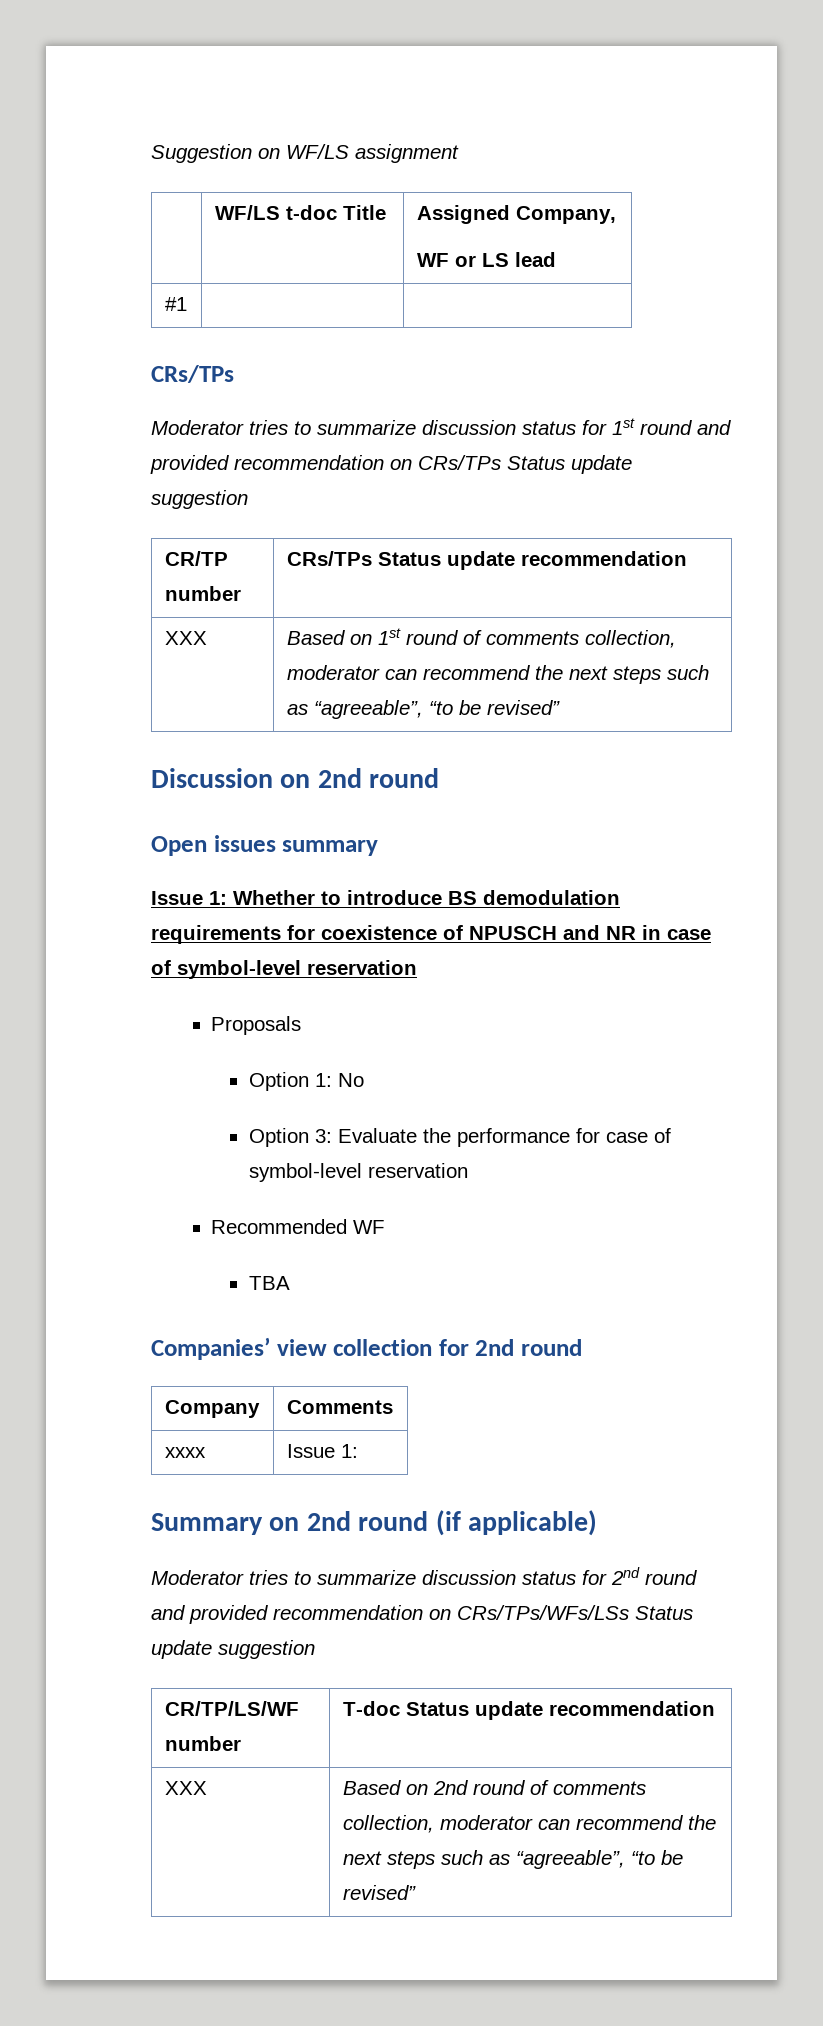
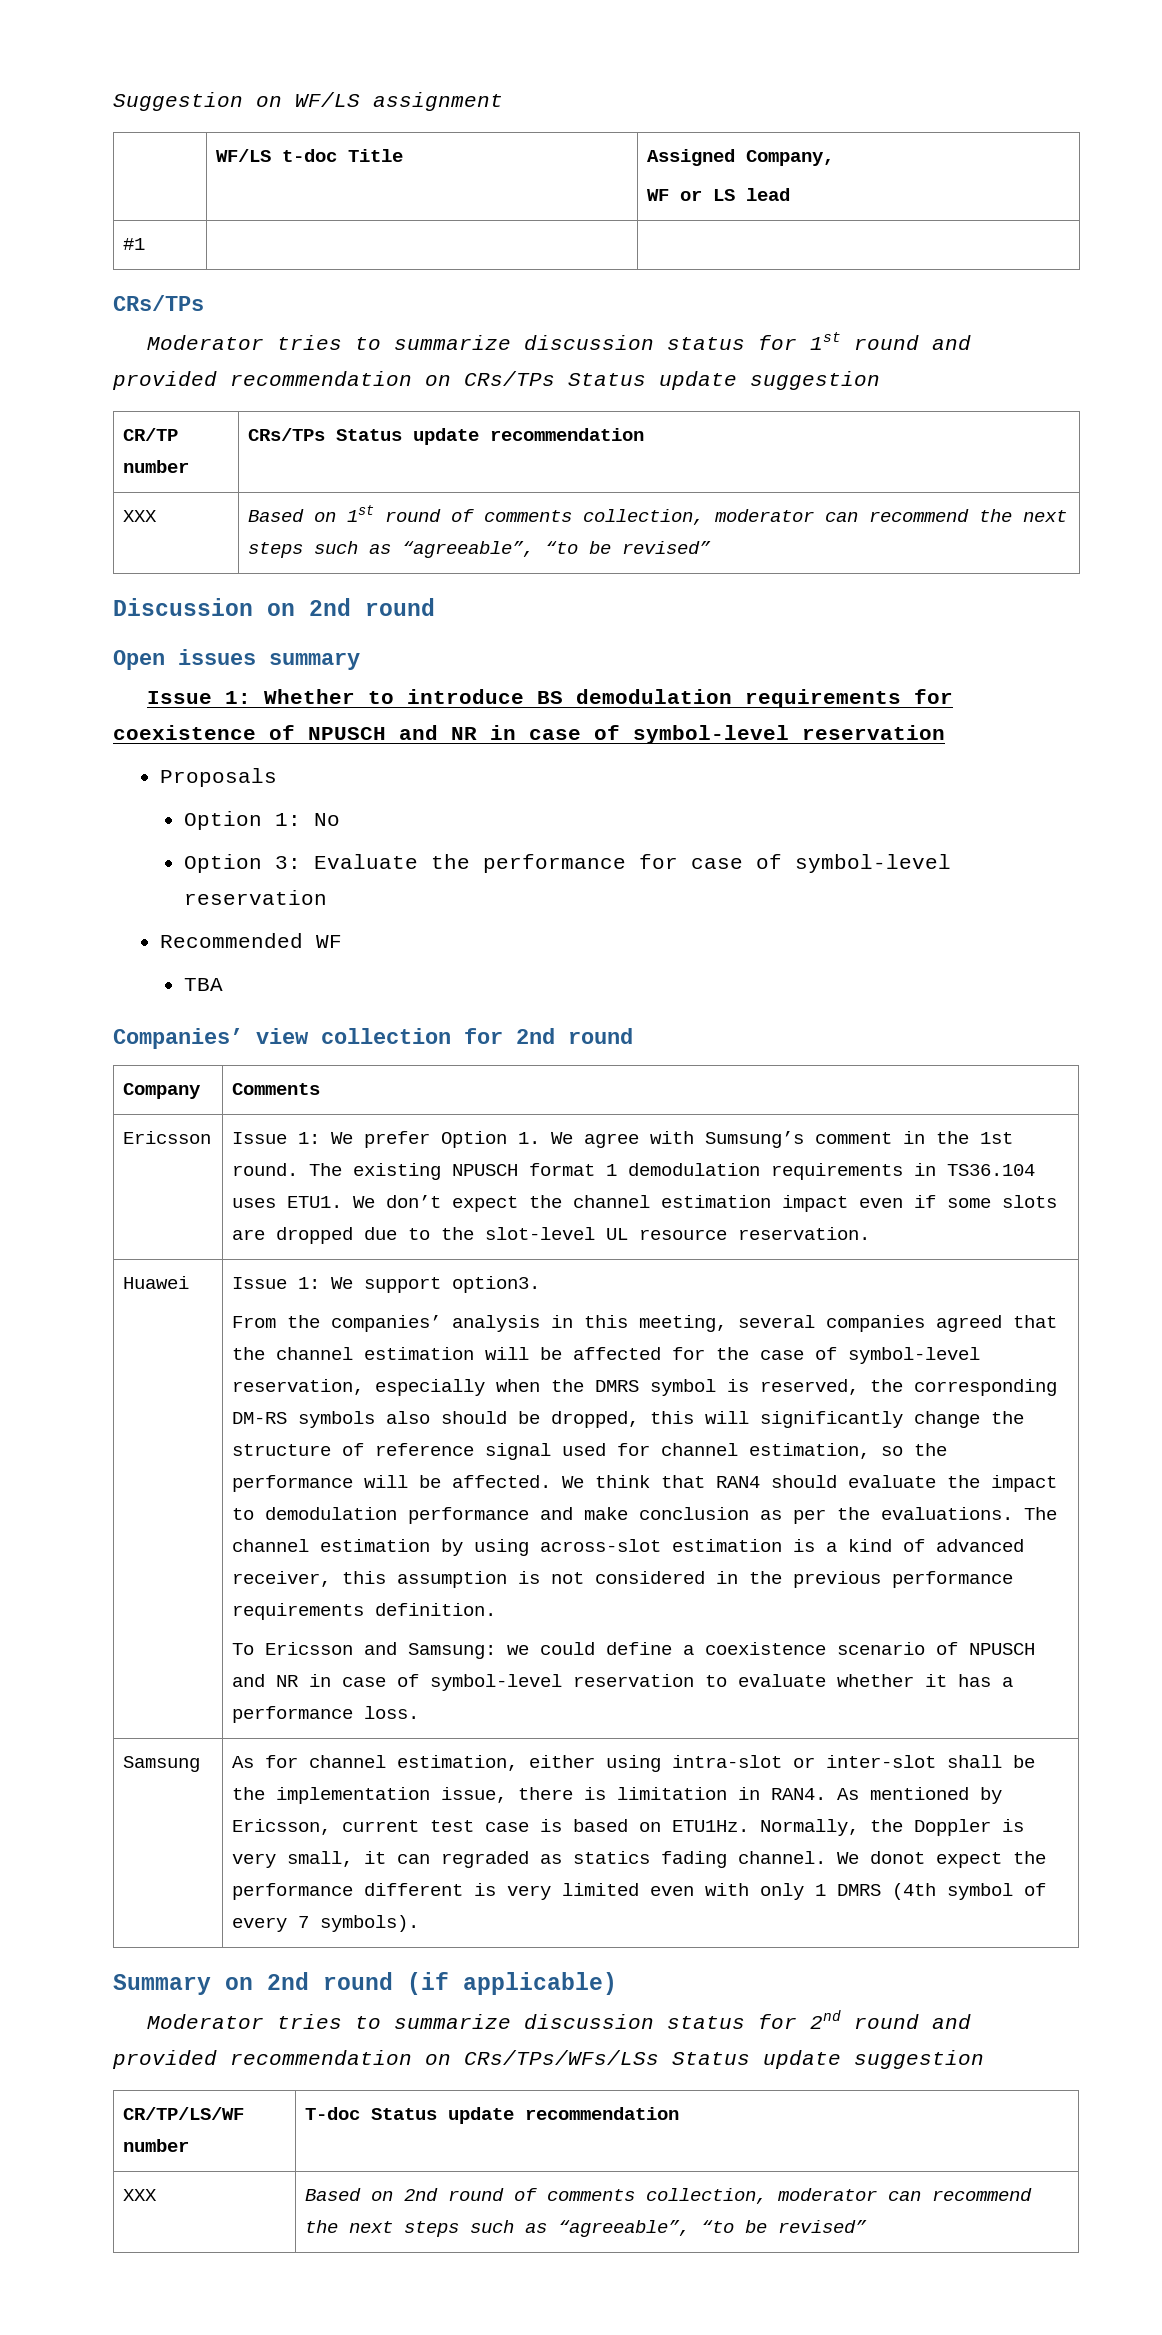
[164,1447,206,1458] [286,1444,358,1458] xxxx | Issue 1: -> [123,1131,212,1144] [232,1131,1014,1148] [232,1163,1036,1180] [232,1195,1058,1212] [232,1227,871,1244] [123,1276,190,1289] [232,1276,541,1293] [232,1315,1058,1332] [232,1347,981,1364] [232,1379,1058,1396] [232,1411,1025,1428] [232,1443,948,1460] [232,1475,1058,1492] [232,1507,1058,1524] [232,1539,1025,1556] [232,1571,1014,1588] [232,1603,497,1620] [232,1642,1036,1659] [232,1674,1014,1691] [232,1706,420,1723] [123,1756,201,1772] [232,1755,1036,1772] [232,1787,1003,1804] [232,1819,1025,1836] [232,1851,1047,1868] [232,1883,1047,1900] [232,1915,420,1932] Ericsson | Issue 1: We prefer Option 1. We agree with Sumsung’s comment in the 1st round. The existing NPUSCH format 1 demodulation requirements in TS36.104 uses ETU1. We don’t expect the channel estimation impact even if some slots are dropped due to the slot-level UL resource reservation. // Huawei | Issue 1: We support option3. // From the companies’ analysis in this meeting, several companies agreed that the channel estimation will be affected for the case of symbol-level reservation, especially when the DMRS symbol is reserved, the corresponding DM-RS symbols also should be dropped, this will significantly change the structure of reference signal used for channel estimation, so the performance will be affected. We think that RAN4 should evaluate the impact to demodulation performance and make conclusion as per the evaluations. The channel estimation by using across-slot estimation is a kind of advanced receiver, this assumption is not considered in the previous performance requirements definition. // To Ericsson and Samsung: we could define a coexistence scenario of NPUSCH and NR in case of symbol-level reservation to evaluate whether it has a performance loss. // Samsung | As for channel estimation, either using intra-slot or inter-slot shall be the implementation issue, there is limitation in RAN4. As mentioned by Ericsson, current test case is based on ETU1Hz. Normally, the Doppler is very small, it can regraded as statics fading channel. We donot expect the performance different is very limited even with only 1 DMRS (4th symbol of every 7 symbols).

